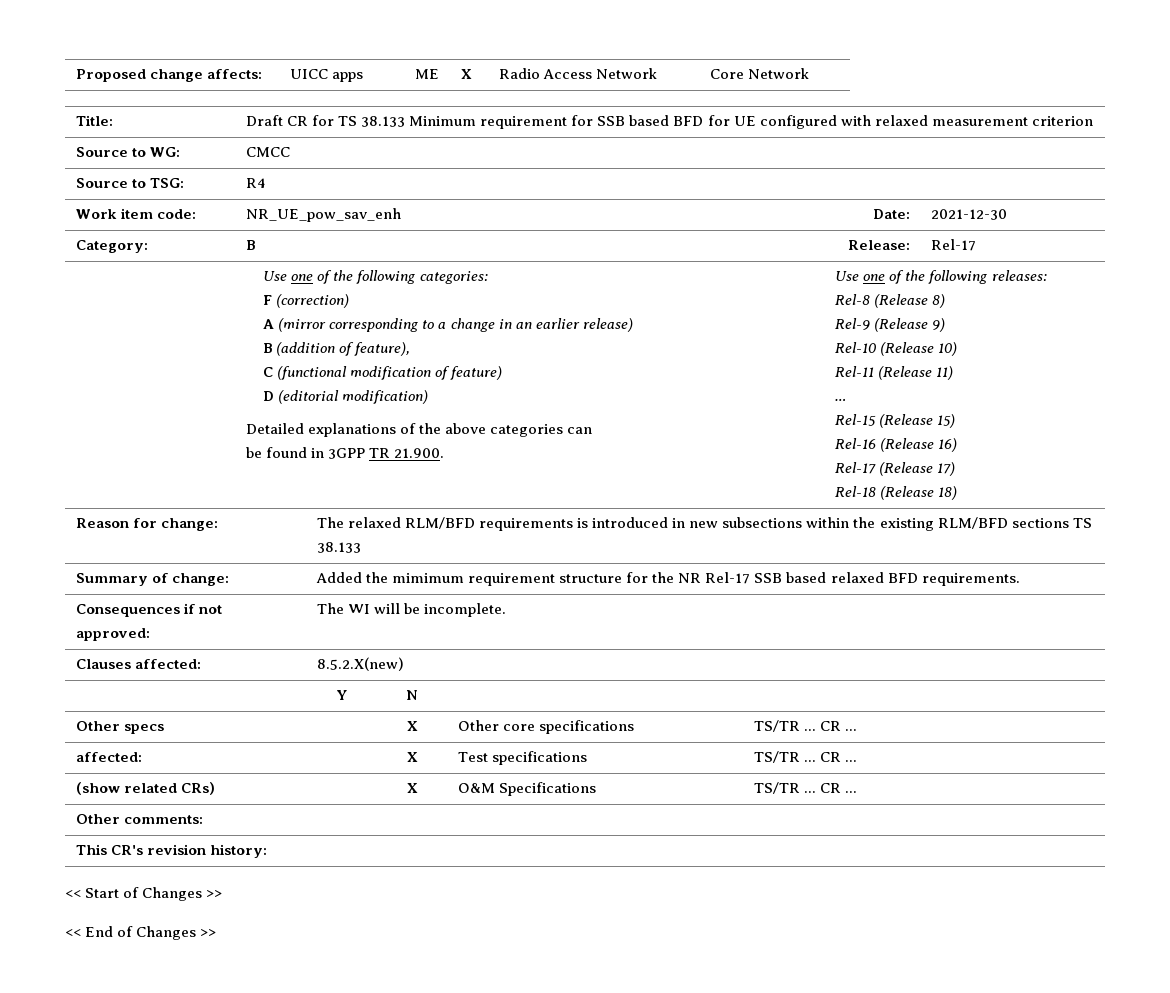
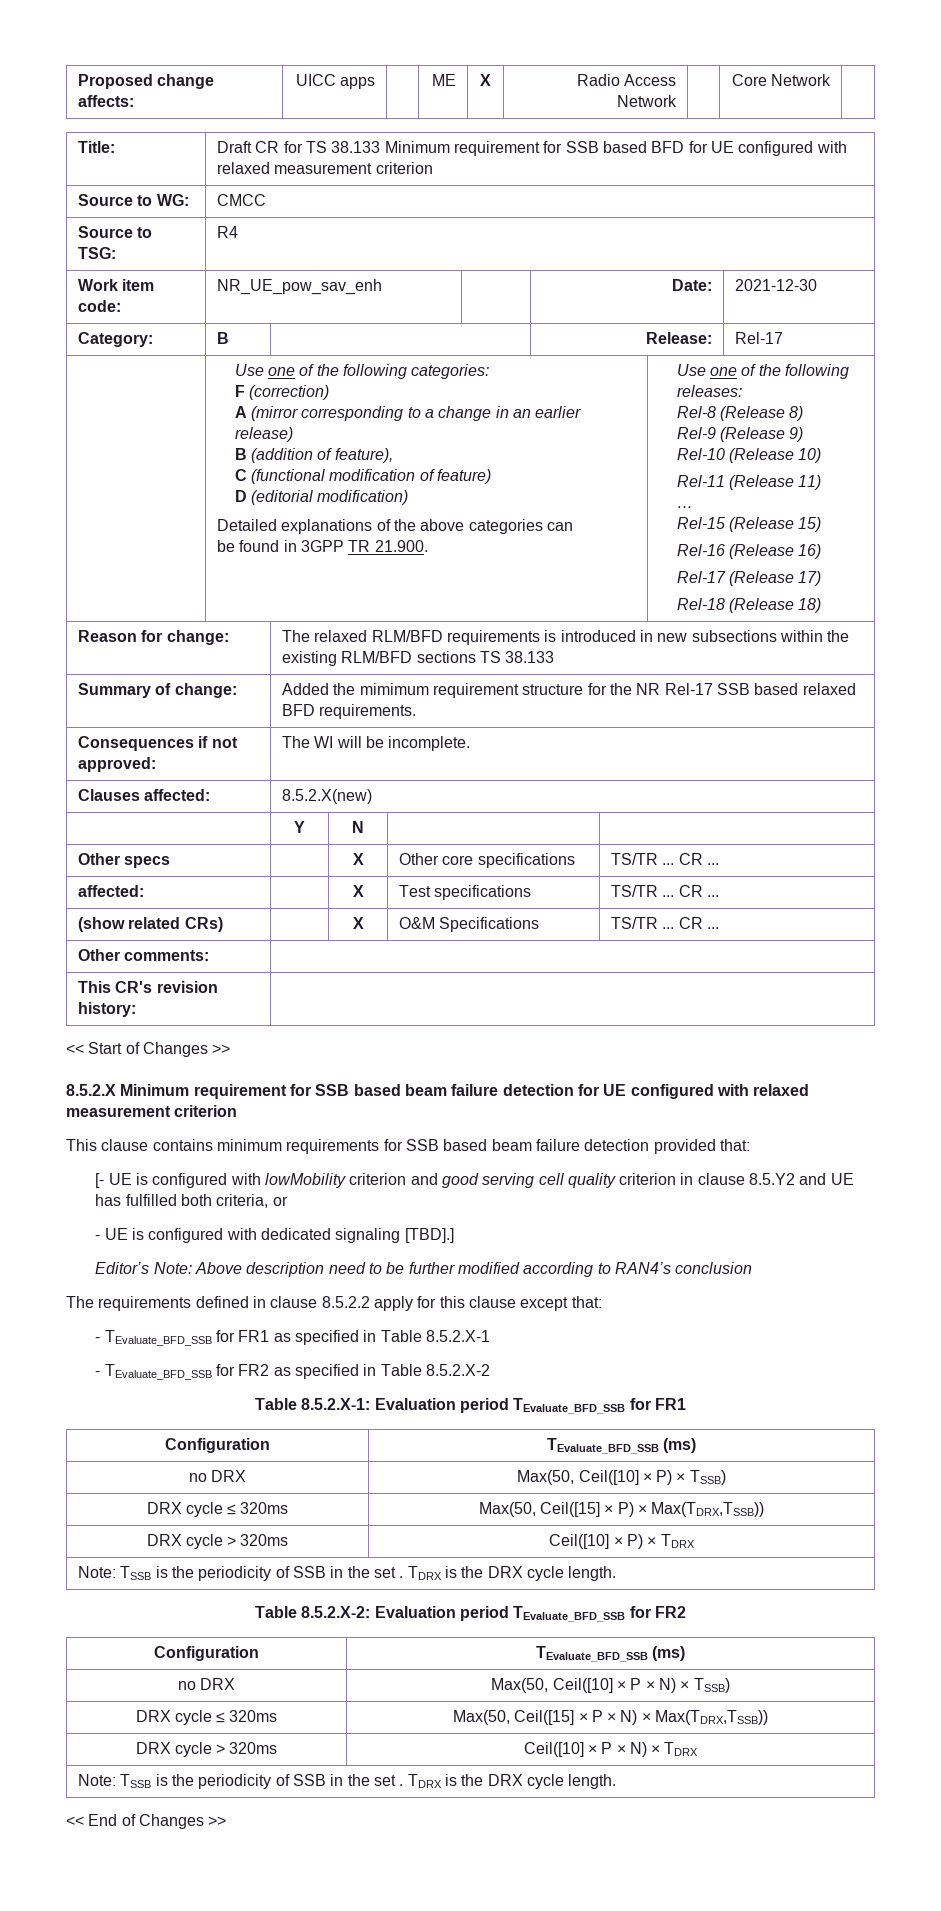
(223, 894) none -> [66,1084,810,1099] [66,1105,238,1117] [66,1139,750,1154] [95,1173,854,1188] [95,1194,288,1208] [95,1228,454,1243] [95,1262,753,1277] [66,1296,602,1311] [95,1330,490,1346] [95,1364,490,1380] [255,1398,686,1414] [165,1438,270,1453] [546,1438,697,1454] [188,1470,247,1482] [517,1470,726,1485] [146,1502,289,1517] [478,1502,765,1517] [146,1534,289,1549] [549,1534,695,1549] [78,1566,617,1581] [255,1606,686,1622] [154,1646,259,1661] [535,1646,686,1662] [177,1678,236,1690] [491,1678,730,1693] [135,1710,278,1725] [452,1710,769,1725] [135,1742,278,1757] [523,1742,699,1757] [78,1774,617,1789] // 8.5.2.X Minimum requirement for SSB based beam failure detection for UE configured with relaxed measurement criterion // This clause contains minimum requirements for SSB based beam failure detection provided that: // [- UE is configured with lowMobility criterion and good serving cell quality criterion in clause 8.5.Y2 and UE has fulfilled both criteria, or // - UE is configured with dedicated signaling [TBD].] // Editor’s Note: Above description need to be further modified according to RAN4’s conclusion // The requirements defined in clause 8.5.2.2 apply for this clause except that: // - TEvaluate_BFD_SSB for FR1 as specified in Table 8.5.2.X-1 // - TEvaluate_BFD_SSB for FR2 as specified in Table 8.5.2.X-2 // Table 8.5.2.X-1: Evaluation period TEvaluate_BFD_SSB for FR1 // Configuration | TEvaluate_BFD_SSB (ms) // no DRX | Max(50, Ceil([10] × P) × TSSB) // DRX cycle ≤ 320ms | Max(50, Ceil([15] × P) × Max(TDRX,TSSB)) // DRX cycle > 320ms | Ceil([10] × P) × TDRX // Note: TSSB is the periodicity of SSB in the set . TDRX is the DRX cycle length. // Table 8.5.2.X-2: Evaluation period TEvaluate_BFD_SSB for FR2 // Configuration | TEvaluate_BFD_SSB (ms) // no DRX | Max(50, Ceil([10] × P × N) × TSSB) // DRX cycle ≤ 320ms | Max(50, Ceil([15] × P × N) × Max(TDRX,TSSB)) // DRX cycle > 320ms | Ceil([10] × P × N) × TDRX // Note: TSSB is the periodicity of SSB in the set . TDRX is the DRX cycle length.

